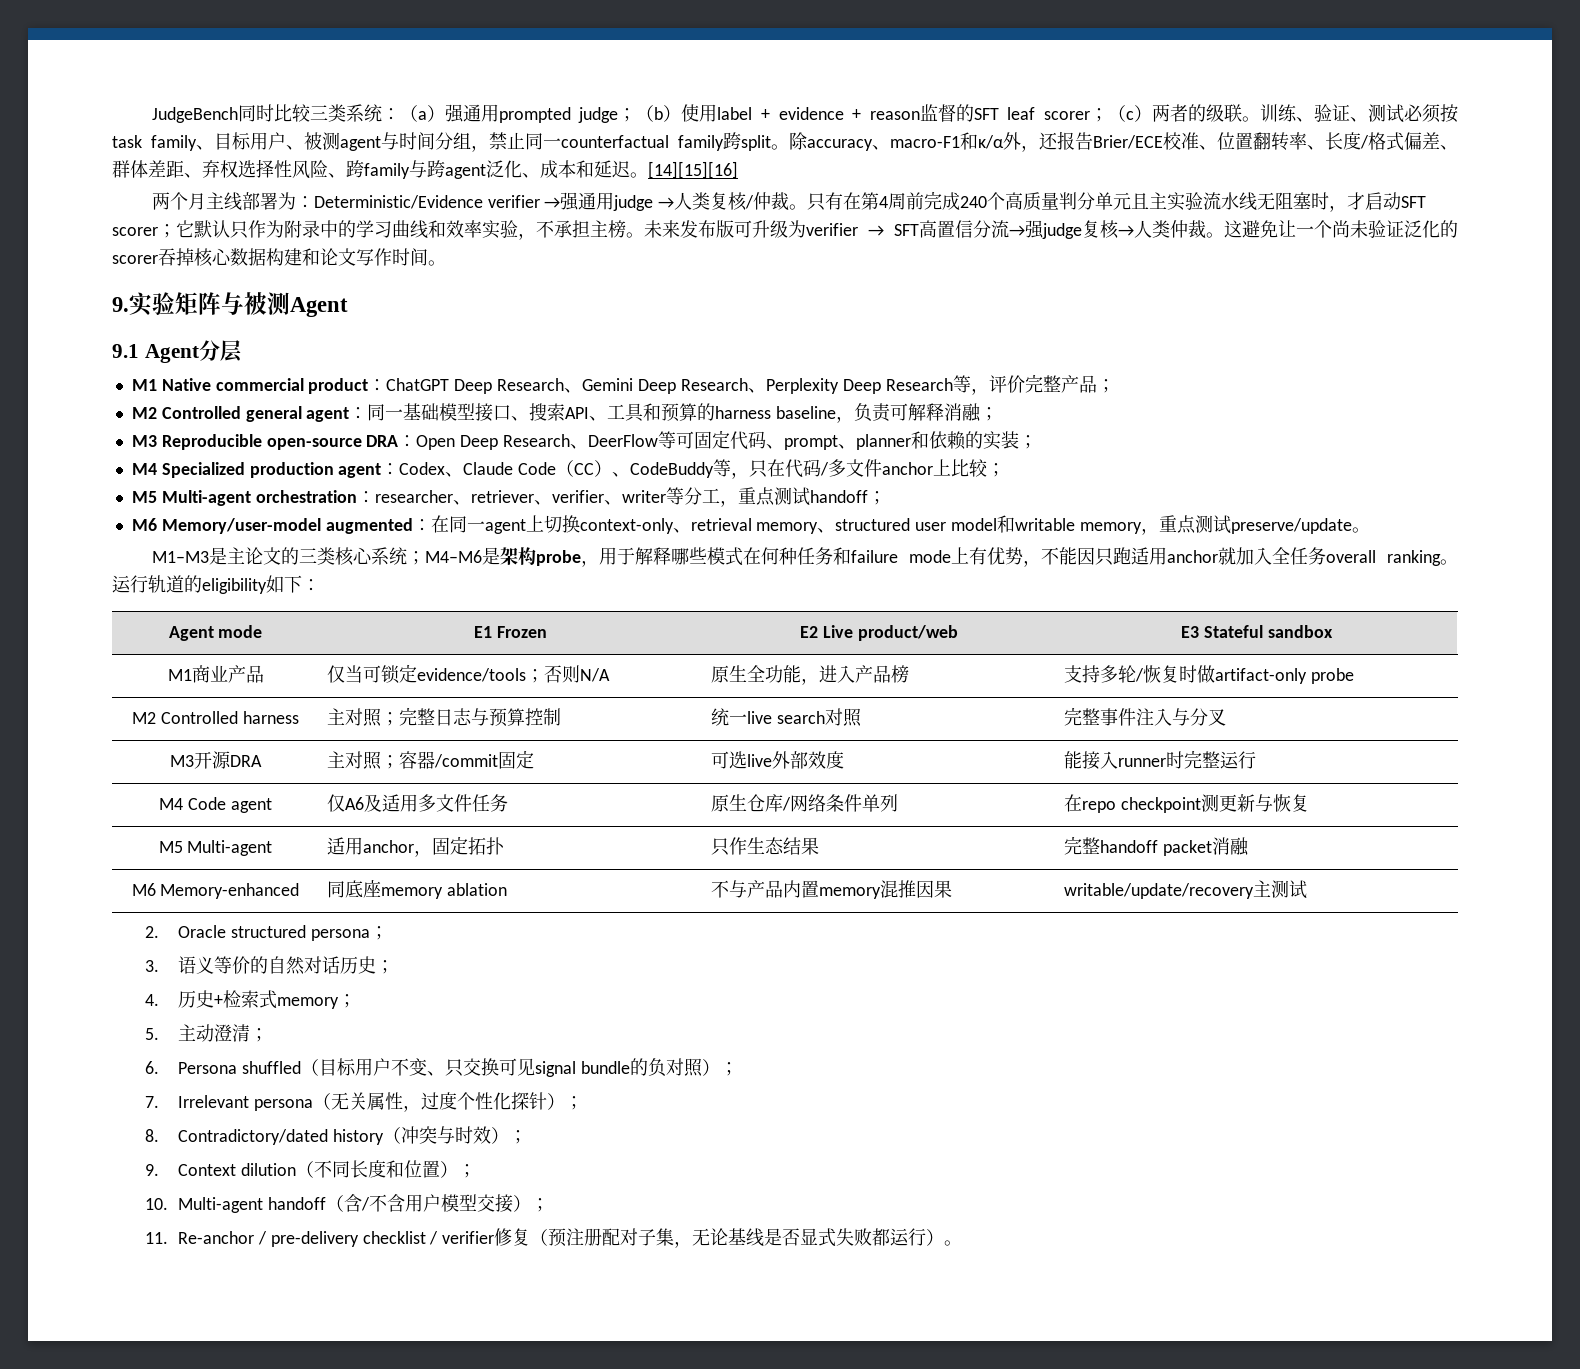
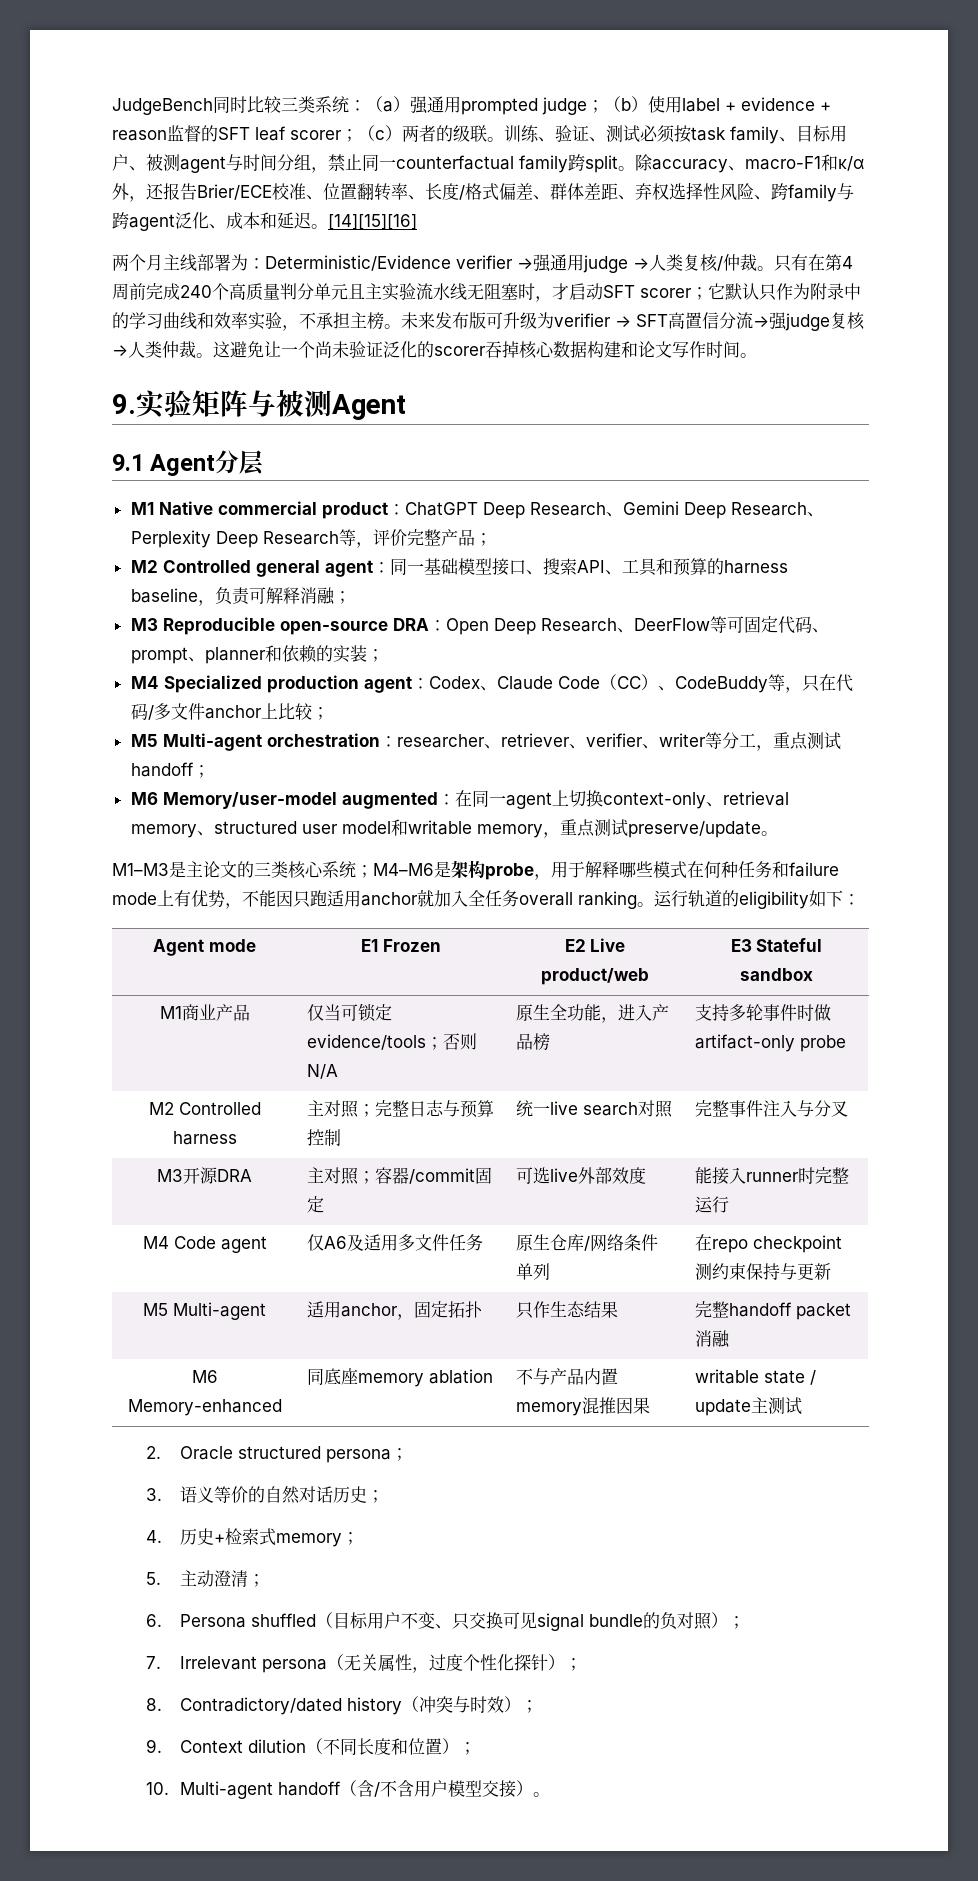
[1135,665,1180,683] /恢复 -> [762,1004,797,1021] 事件
(1219, 803) none -> [711,1263,797,1280] 约束保持与
[1254,794,1309,812] 与恢复 -> (831, 1271) none
[1064,883,1255,899] writable/update/recovery -> [694,1369,816,1385] [694,1399,751,1416] writable state / update
[530,1198,549,1212] [144,1228,945,1248] ； // 11. Re-anchor / pre-delivery checklist / verifier修复（预注册配对子集，无论基线是否显式失败都运行） -> (533, 1788) none

